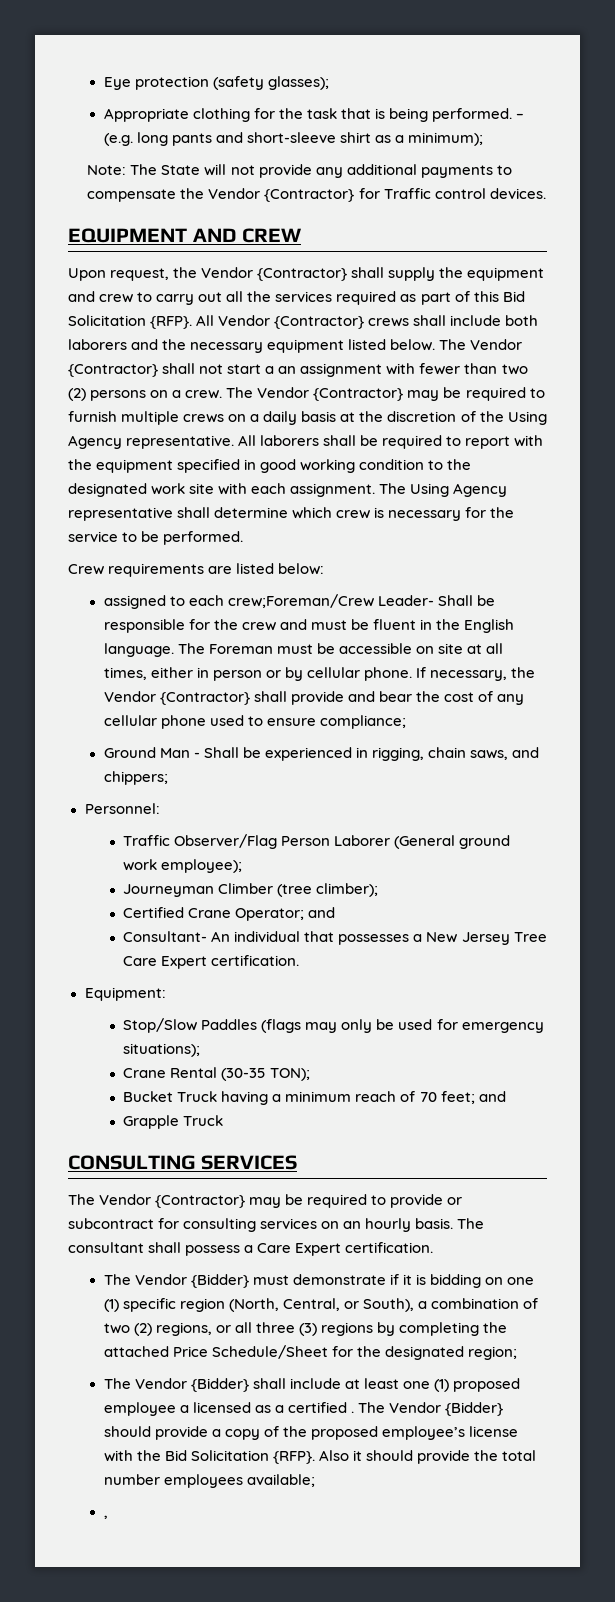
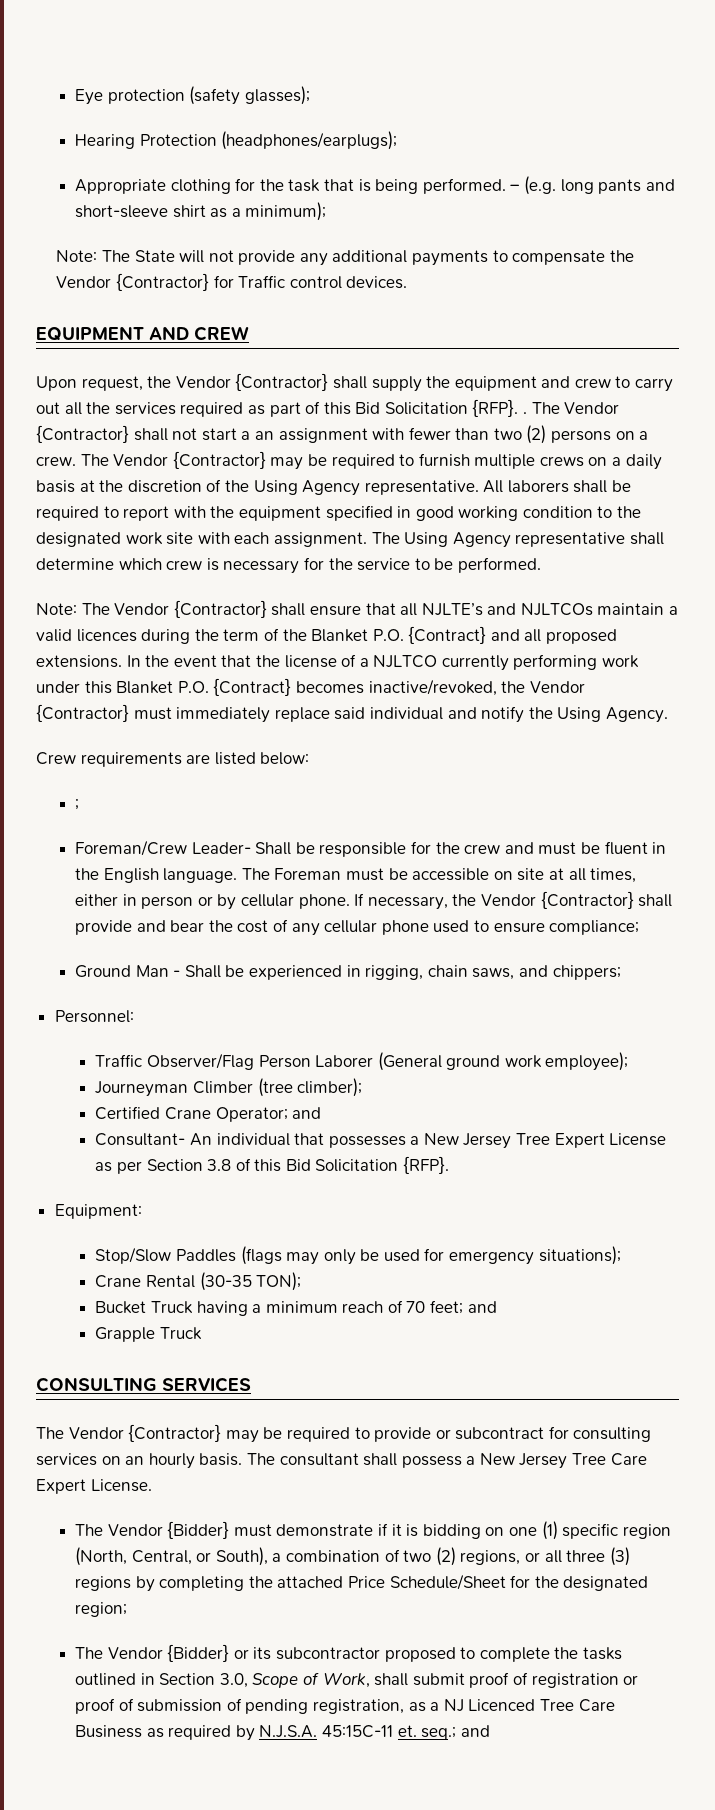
(329, 83) none -> [75,131,398,150] // Hearing Protection (headphones/earplugs);
[196,315,539,329] [68,339,436,353] All Vendor {Contractor} crews shall include both laborers and the necessary equipment listed below. -> [523,412,528,414] .
(244, 538) none -> [36,600,679,618] [36,626,618,644] [36,654,640,671] [36,678,585,696] [36,704,668,723] // Note: The Vendor {Contractor} shall ensure that all NJLTE’s and NJLTCOs maintain a valid licences during the term of the Blanket P.O. {Contract} and all proposed extensions. In the event that the license of a NJLTCO currently performing work under this Blanket P.O. {Contract} becomes inactive/revoked, the Vendor {Contractor} must immediately replace said individual and notify the Using Agency.
[103,594,374,609] assigned to each crew;Foreman/Crew -> [75,799,80,810] [75,840,188,856] ; // Foreman/Crew
[123,955,300,969] Care Expert certification. -> [554,1133,667,1148] [95,1156,450,1174] Expert License as per Section 3.8 of this Bid Solicitation {RFP}.
[257,1242,434,1256] Care Expert certification. -> [479,1453,647,1469] [36,1479,152,1494] New Jersey Tree Care Expert License.
[252,1378,521,1392] [103,1402,504,1416] [103,1426,519,1440] [103,1450,537,1464] [103,1474,315,1488] [103,1515,108,1519] shall include at least one (1) proposed employee a licensed as a certified . The Vendor {Bidder} should provide a copy of the proposed employee’s license with the Bid Solicitation {RFP}. Also it should provide the total number employees available; // , -> [233,1647,622,1662] [75,1672,639,1688] [75,1698,615,1714] [75,1725,490,1741] or its subcontractor proposed to complete the tasks outlined in Section 3.0, Scope of Work, shall submit proof of registration or proof of submission of pending registration, as a NJ Licenced Tree Care Business as required by N.J.S.A. 45:15C-11 et. seq.; and

